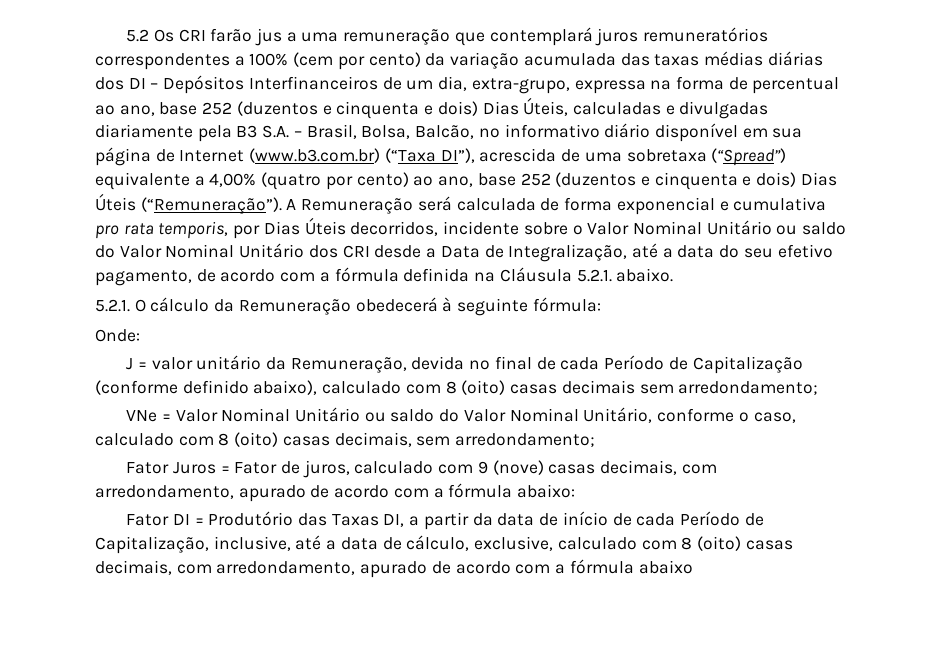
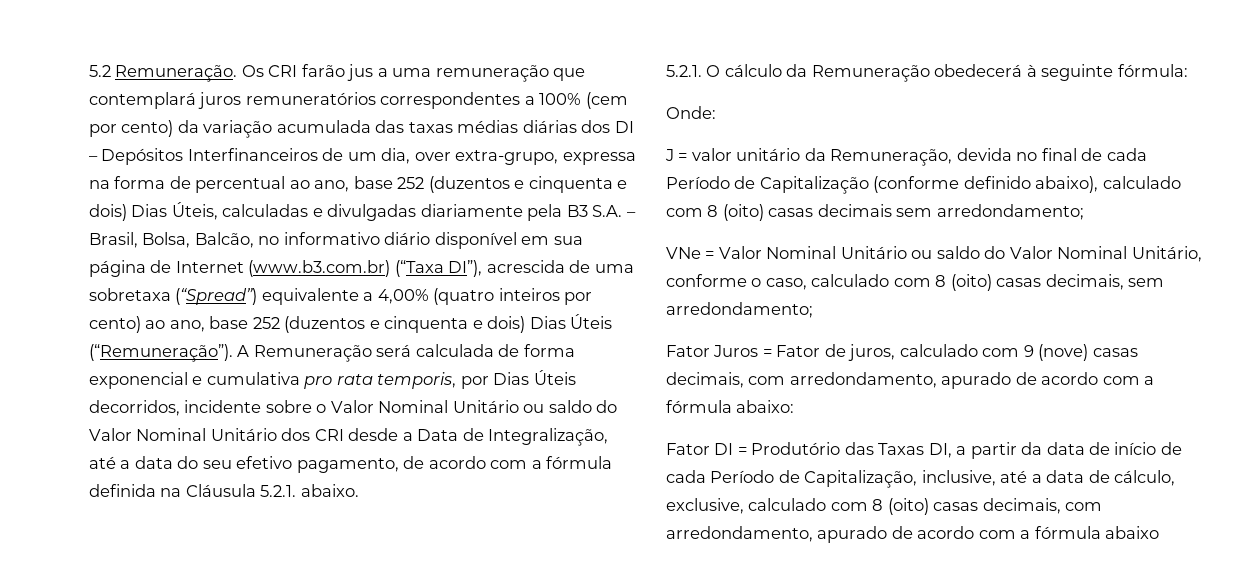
(150, 35) none -> [115,65,238,82] Remuneração.
(468, 83) none -> [414,152,451,161] over
(322, 181) none -> [498,288,560,301] inteiros

